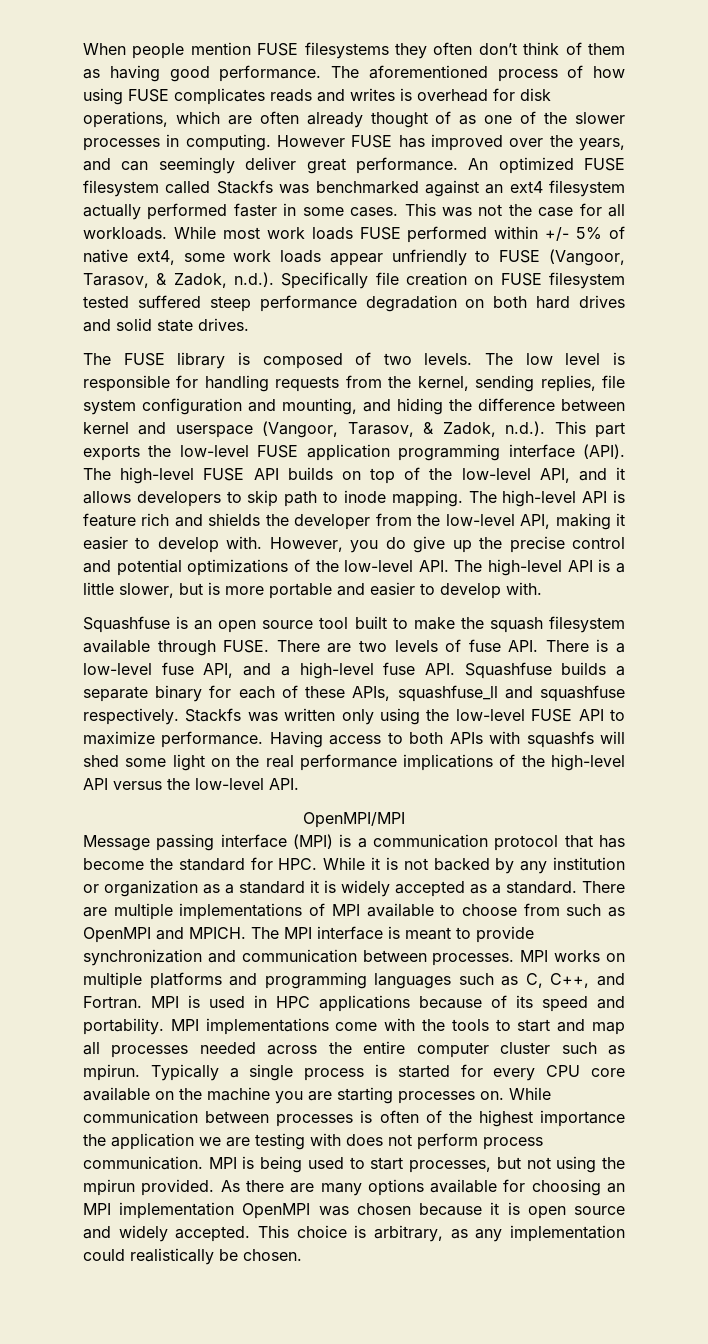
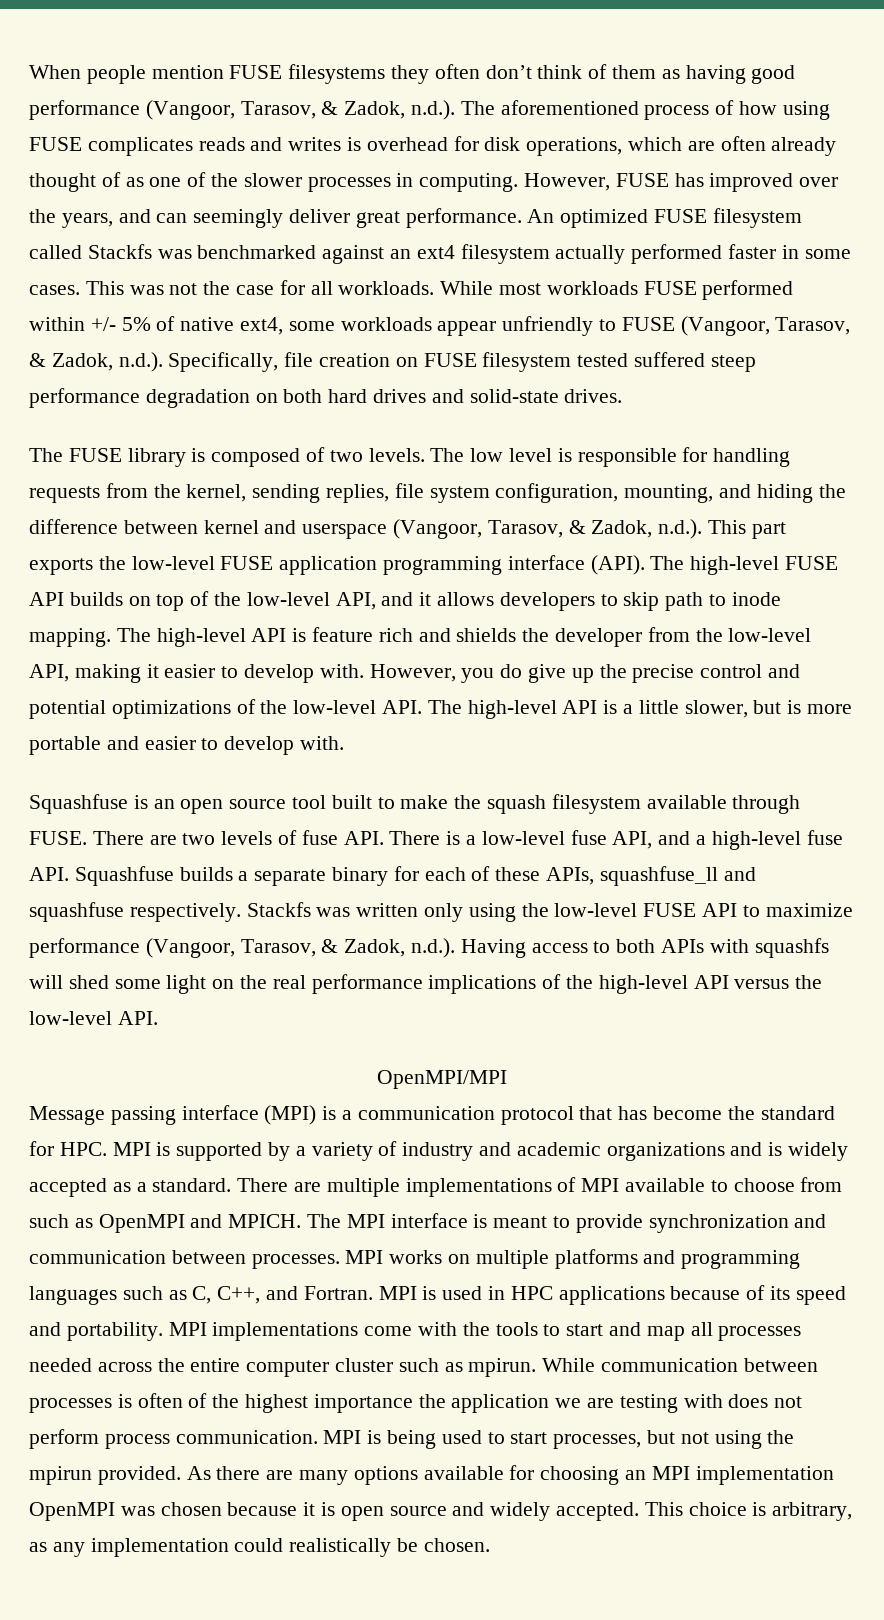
[219,65,322,82] performance. -> [29,100,456,120] performance (Vangoor, Tarasov, & Zadok, n.d.).
[277,135,345,147] However -> [524,173,611,191] However,
[266,227,353,240] work loads -> [546,281,638,295] workloads
[233,250,322,263] work loads -> [340,317,432,331] workloads
[281,272,369,289] Specifically -> [168,352,279,372] Specifically,
[116,318,193,332] solid state -> [469,389,559,403] solid-state
[142,398,276,415] configuration and -> [495,483,619,503] configuration,
[161,731,264,748] performance. -> [29,938,456,958] performance (Vangoor, Tarasov, & Zadok, n.d.).
[323,857,625,874] [83,880,319,897] While it is not backed by any institution or organization as a standard it -> [112,1141,763,1161] MPI is supported by a variety of industry and academic organizations and
[150,1064,626,1081] [83,1087,504,1104] Typically a single process is started for every CPU core available on the machine you are starting processes on. -> (537, 1367) none

